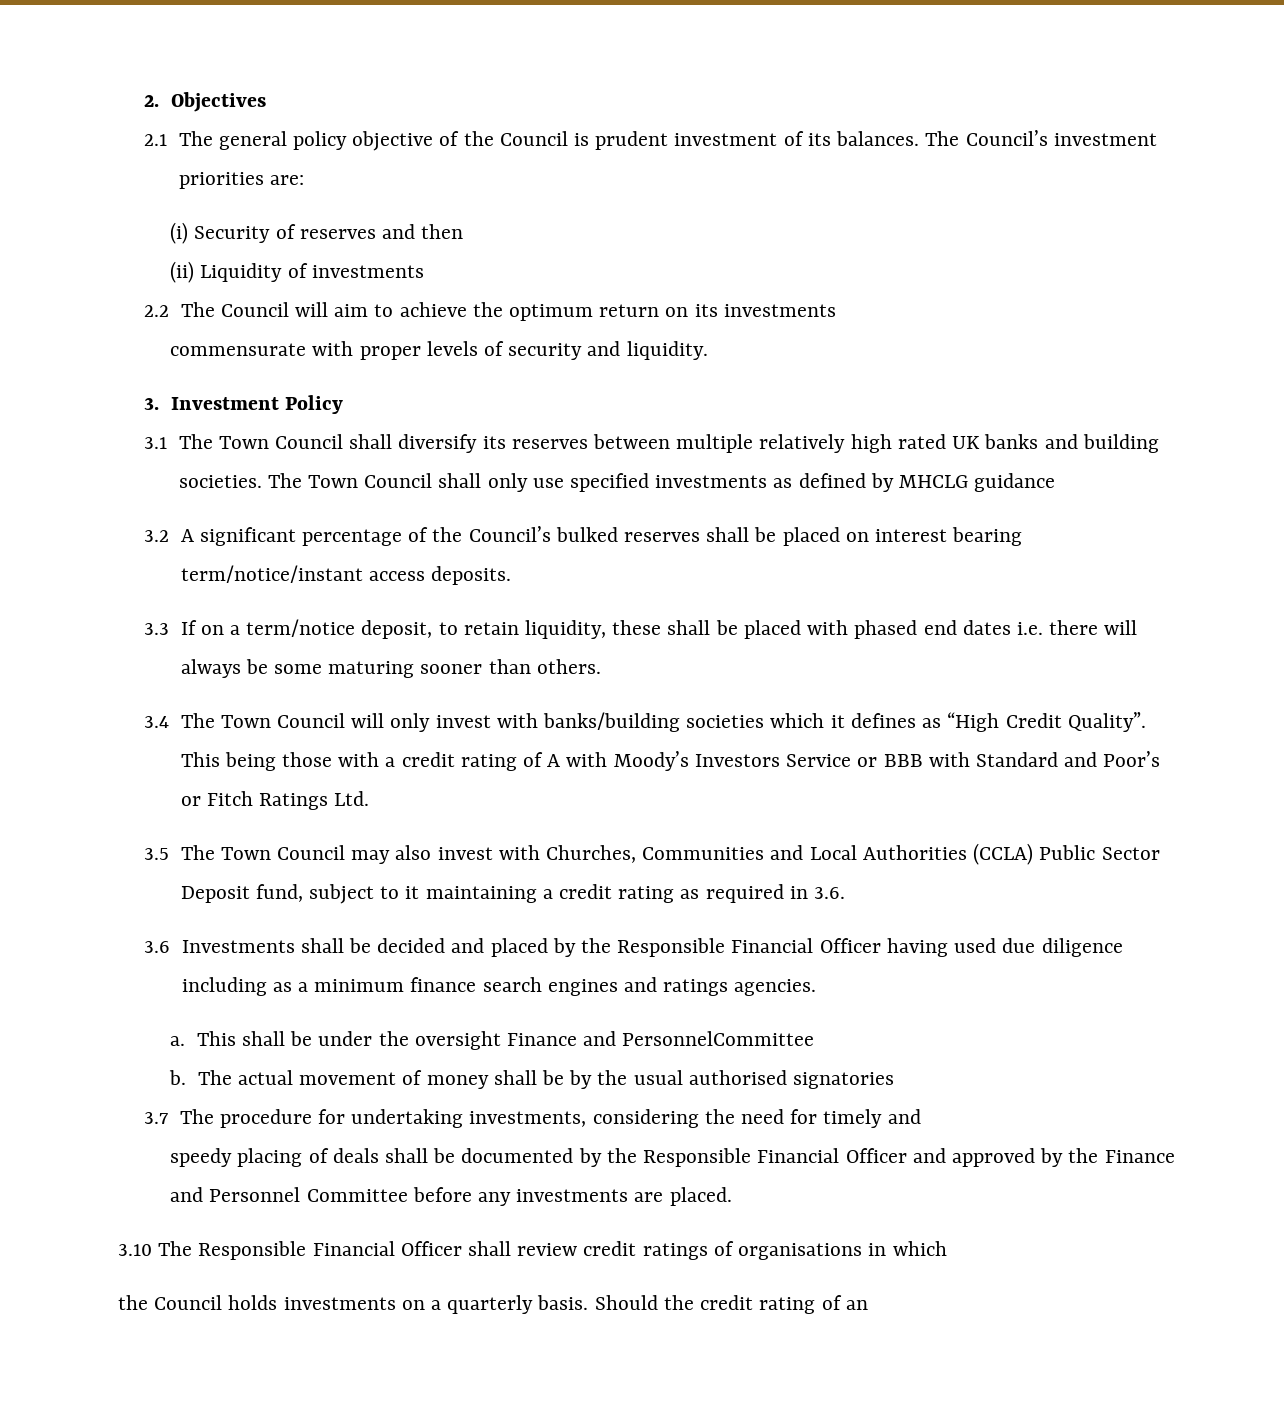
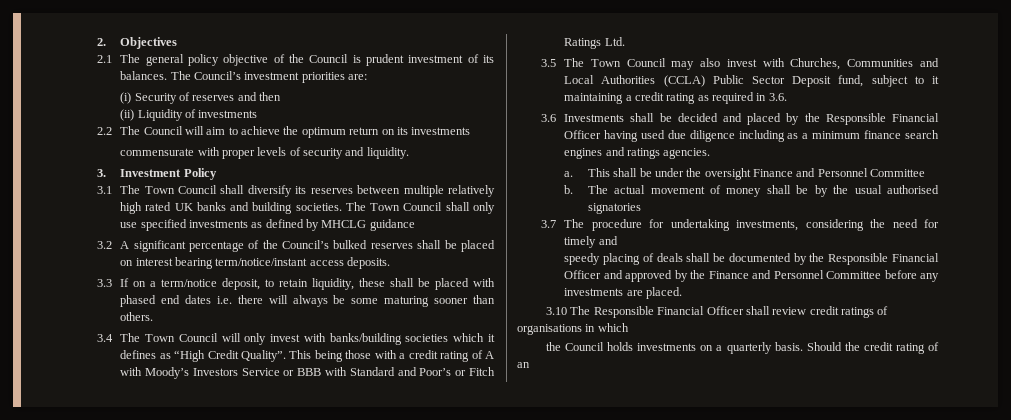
[622,1031,815,1046] PersonnelCommittee -> [817,168,926,177] Personnel Committee

